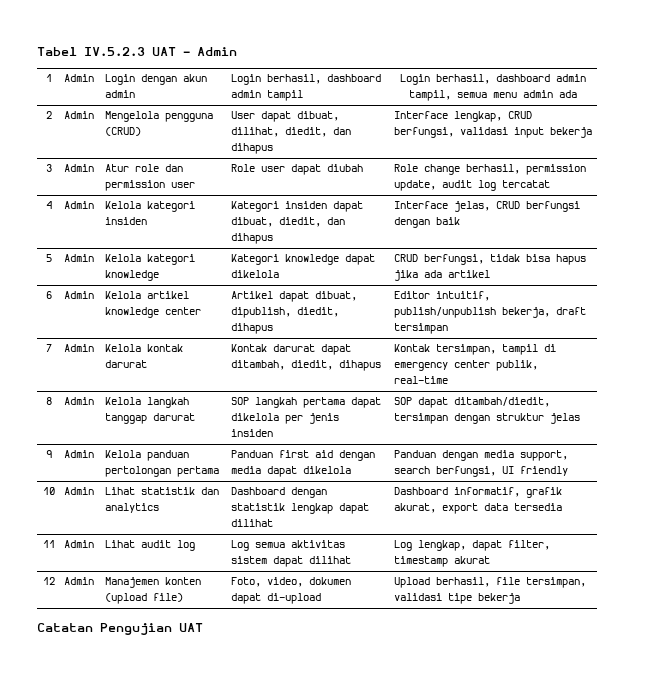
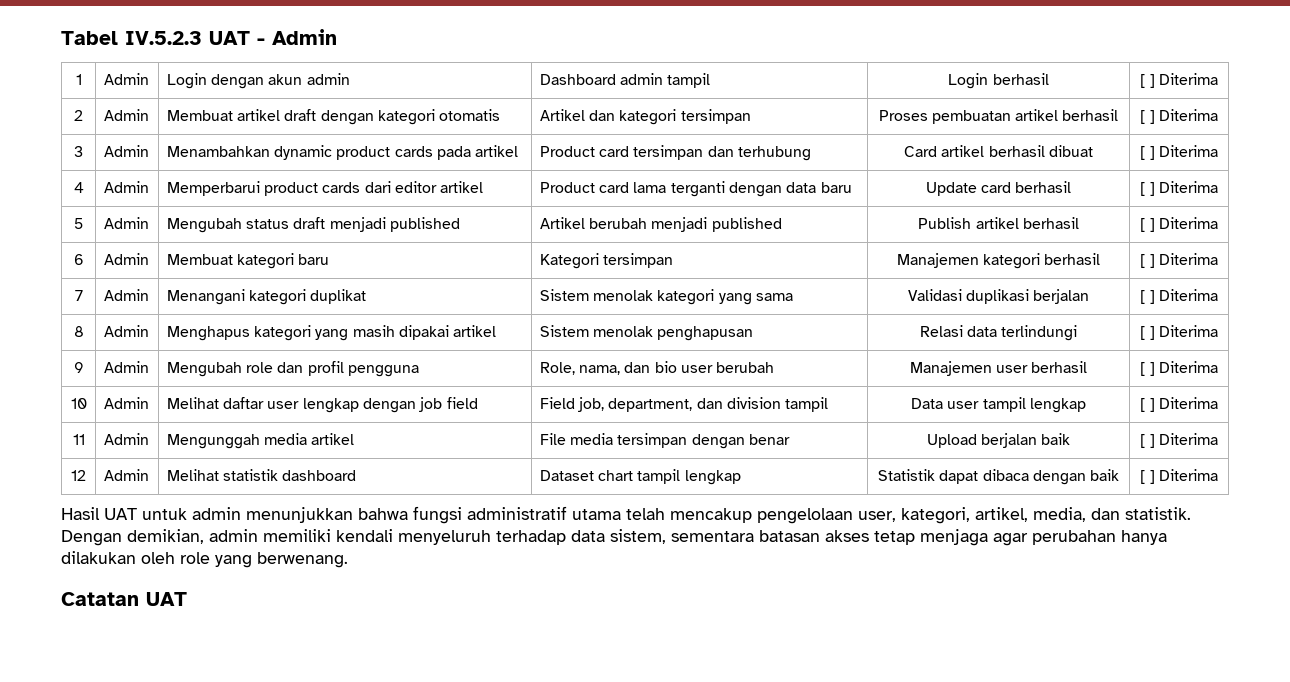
[230,74,381,85] Login berhasil, dashboard -> [539,74,616,85] Dashboard
[436,74,586,84] [409,90,577,101] [45,111,52,119] [63,111,94,119] [104,111,213,122] [104,127,141,136] [230,111,339,122] [230,127,351,137] [230,143,273,154] [393,111,532,122] [393,127,592,138] [45,164,52,172] [63,164,94,172] [104,164,183,172] [104,180,195,191] [230,164,363,175] [393,164,586,175] [393,180,550,191] [45,201,52,209] [63,201,94,209] [104,201,195,212] [104,217,147,225] [230,201,363,212] [230,217,345,227] [230,233,273,244] [393,201,580,212] [393,217,460,228] [45,254,52,262] [63,254,94,262] [104,254,195,265] [104,270,159,281] [230,254,375,265] [230,270,279,278] [393,254,586,265] [393,270,490,281] [45,291,52,299] [63,291,94,299] [104,291,189,299] [104,307,201,318] [230,291,357,302] [230,307,339,318] [230,323,273,334] [393,291,490,301] [393,307,586,318] [393,323,448,334] [45,344,52,352] [63,344,94,352] [104,344,183,352] [104,360,147,368] [230,344,351,355] [230,360,381,371] [393,344,556,355] [393,360,538,371] [393,376,448,384] [45,397,52,405] [63,397,94,405] [104,397,189,408] [104,413,195,424] [230,397,381,408] [230,413,339,424] [230,429,273,437] [393,397,550,408] [393,413,580,424] [45,450,52,458] [63,450,94,458] [104,450,189,461] [104,466,219,477] [230,450,375,461] [230,466,351,477] [393,450,568,461] [393,466,568,477] [42,487,55,495] [63,487,94,495] [104,487,219,495] [104,503,159,513] [230,487,327,498] [230,503,369,514] [230,519,273,527] [393,487,562,498] [393,503,562,514] [42,540,55,548] [63,540,94,548] [104,540,195,551] [230,540,345,551] [230,556,351,567] [393,540,550,551] [393,556,490,567] [42,577,55,585] [63,577,94,585] [104,577,201,588] [104,593,183,604] [230,577,351,587] [230,593,321,604] [393,577,586,588] [393,593,520,604] berhasil, dashboard admin tampil, semua menu admin ada // 2 | Admin | Mengelola pengguna (CRUD) | User dapat dibuat, dilihat, diedit, dan dihapus | Interface lengkap, CRUD berfungsi, validasi input bekerja // 3 | Admin | Atur role dan permission user | Role user dapat diubah | Role change berhasil, permission update, audit log tercatat // 4 | Admin | Kelola kategori insiden | Kategori insiden dapat dibuat, diedit, dan dihapus | Interface jelas, CRUD berfungsi dengan baik // 5 | Admin | Kelola kategori knowledge | Kategori knowledge dapat dikelola | CRUD berfungsi, tidak bisa hapus jika ada artikel // 6 | Admin | Kelola artikel knowledge center | Artikel dapat dibuat, dipublish, diedit, dihapus | Editor intuitif, publish/unpublish bekerja, draft tersimpan // 7 | Admin | Kelola kontak darurat | Kontak darurat dapat ditambah, diedit, dihapus | Kontak tersimpan, tampil di emergency center publik, real-time // 8 | Admin | Kelola langkah tanggap darurat | SOP langkah pertama dapat dikelola per jenis insiden | SOP dapat ditambah/diedit, tersimpan dengan struktur jelas // 9 | Admin | Kelola panduan pertolongan pertama | Panduan first aid dengan media dapat dikelola | Panduan dengan media support, search berfungsi, UI friendly // 10 | Admin | Lihat statistik dan analytics | Dashboard dengan statistik lengkap dapat dilihat | Dashboard informatif, grafik akurat, export data tersedia // 11 | Admin | Lihat audit log | Log semua aktivitas sistem dapat dilihat | Log lengkap, dapat filter, timestamp akurat // 12 | Admin | Manajemen konten (upload file) | Foto, video, dokumen dapat di-upload | Upload berhasil, file tersimpan, validasi tipe bekerja -> [992,73,1049,85] [1140,73,1218,88] [74,110,83,121] [103,109,149,121] [166,109,501,125] [539,109,751,125] [878,109,1119,124] [1140,109,1218,124] [74,146,83,157] [103,145,149,157] [166,145,519,160] [539,145,811,161] [904,145,1093,157] [1140,145,1218,160] [73,182,84,193] [103,181,149,193] [166,181,484,196] [539,181,852,197] [925,181,1072,196] [1140,181,1218,196] [74,218,83,229] [103,217,149,229] [166,217,460,233] [539,217,782,232] [918,217,1079,229] [1140,217,1218,232] [73,254,84,265] [103,253,149,265] [166,253,330,269] [539,253,673,269] [896,253,1101,269] [1140,253,1218,268] [74,290,83,301] [103,289,149,301] [166,289,367,305] [539,289,793,305] [907,289,1090,304] [1140,289,1218,304] [73,326,84,337] [103,325,149,337] [166,325,497,341] [539,325,754,341] [919,325,1078,341] [1140,325,1218,340] [73,362,84,373] [103,361,149,373] [166,361,419,377] [539,361,775,375] [909,361,1088,376] [1140,361,1218,376] [70,398,87,409] [103,397,149,409] [166,397,478,413] [539,397,829,412] [911,397,1086,413] [1140,397,1218,412] [72,434,85,445] [103,433,149,445] [166,433,355,449] [539,433,790,449] [926,433,1071,448] [1140,433,1218,448] [71,470,86,481] [103,469,149,481] [166,469,357,481] [539,469,741,485] [877,469,1120,485] [1140,469,1218,484] [61,506,1191,524] [61,529,1167,546] [61,551,348,568] berhasil | [ ] Diterima // 2 | Admin | Membuat artikel draft dengan kategori otomatis | Artikel dan kategori tersimpan | Proses pembuatan artikel berhasil | [ ] Diterima // 3 | Admin | Menambahkan dynamic product cards pada artikel | Product card tersimpan dan terhubung | Card artikel berhasil dibuat | [ ] Diterima // 4 | Admin | Memperbarui product cards dari editor artikel | Product card lama terganti dengan data baru | Update card berhasil | [ ] Diterima // 5 | Admin | Mengubah status draft menjadi published | Artikel berubah menjadi published | Publish artikel berhasil | [ ] Diterima // 6 | Admin | Membuat kategori baru | Kategori tersimpan | Manajemen kategori berhasil | [ ] Diterima // 7 | Admin | Menangani kategori duplikat | Sistem menolak kategori yang sama | Validasi duplikasi berjalan | [ ] Diterima // 8 | Admin | Menghapus kategori yang masih dipakai artikel | Sistem menolak penghapusan | Relasi data terlindungi | [ ] Diterima // 9 | Admin | Mengubah role dan profil pengguna | Role, nama, dan bio user berubah | Manajemen user berhasil | [ ] Diterima // 10 | Admin | Melihat daftar user lengkap dengan job field | Field job, department, dan division tampil | Data user tampil lengkap | [ ] Diterima // 11 | Admin | Mengunggah media artikel | File media tersimpan dengan benar | Upload berjalan baik | [ ] Diterima // 12 | Admin | Melihat statistik dashboard | Dataset chart tampil lengkap | Statistik dapat dibaca dengan baik | [ ] Diterima // Hasil UAT untuk admin menunjukkan bahwa fungsi administratif utama telah mencakup pengelolaan user, kategori, artikel, media, dan statistik. Dengan demikian, admin memiliki kendali menyeluruh terhadap data sistem, sementara batasan akses tetap menjaga agar perubahan hanya dilakukan oleh role yang berwenang.
[100,623,172,635] Pengujian -> (139, 599) none

